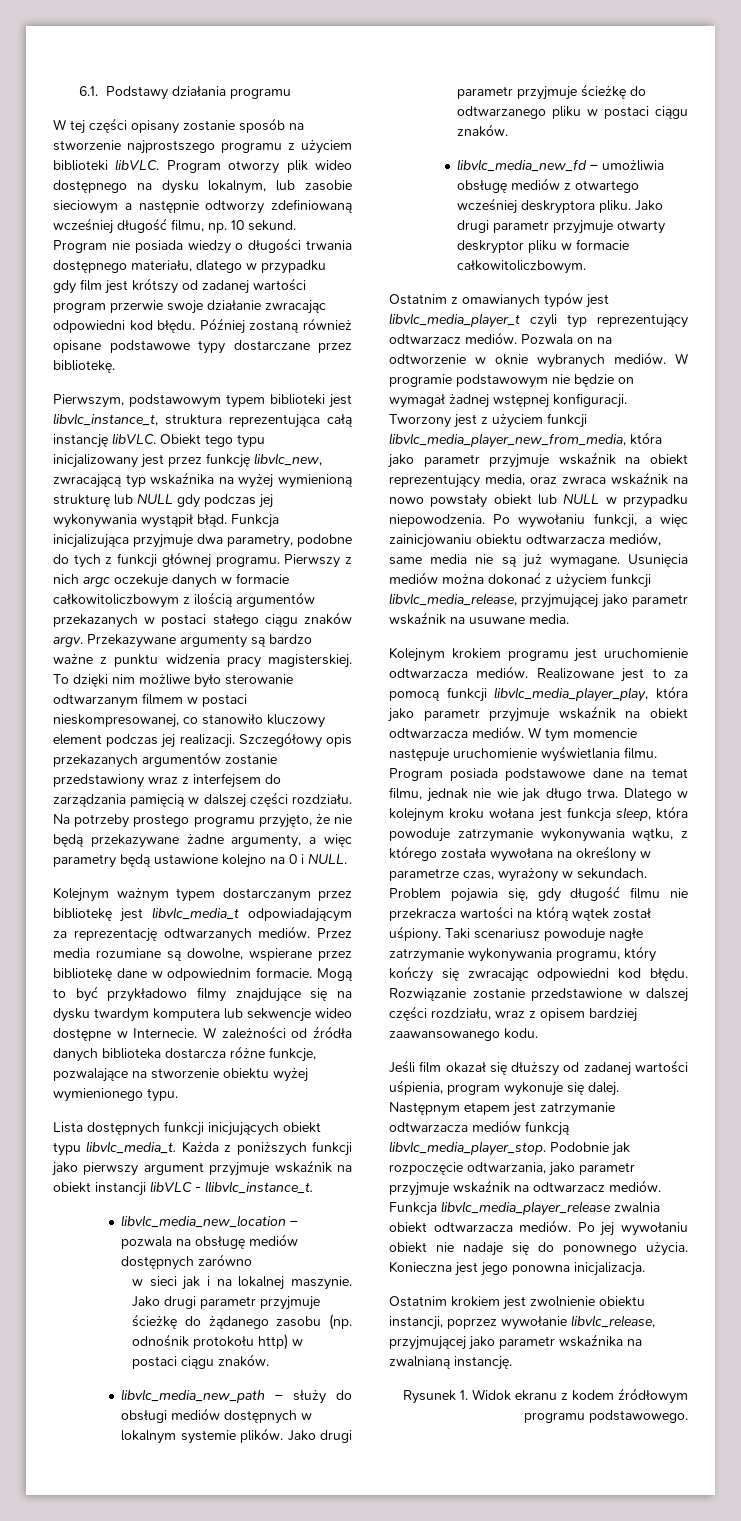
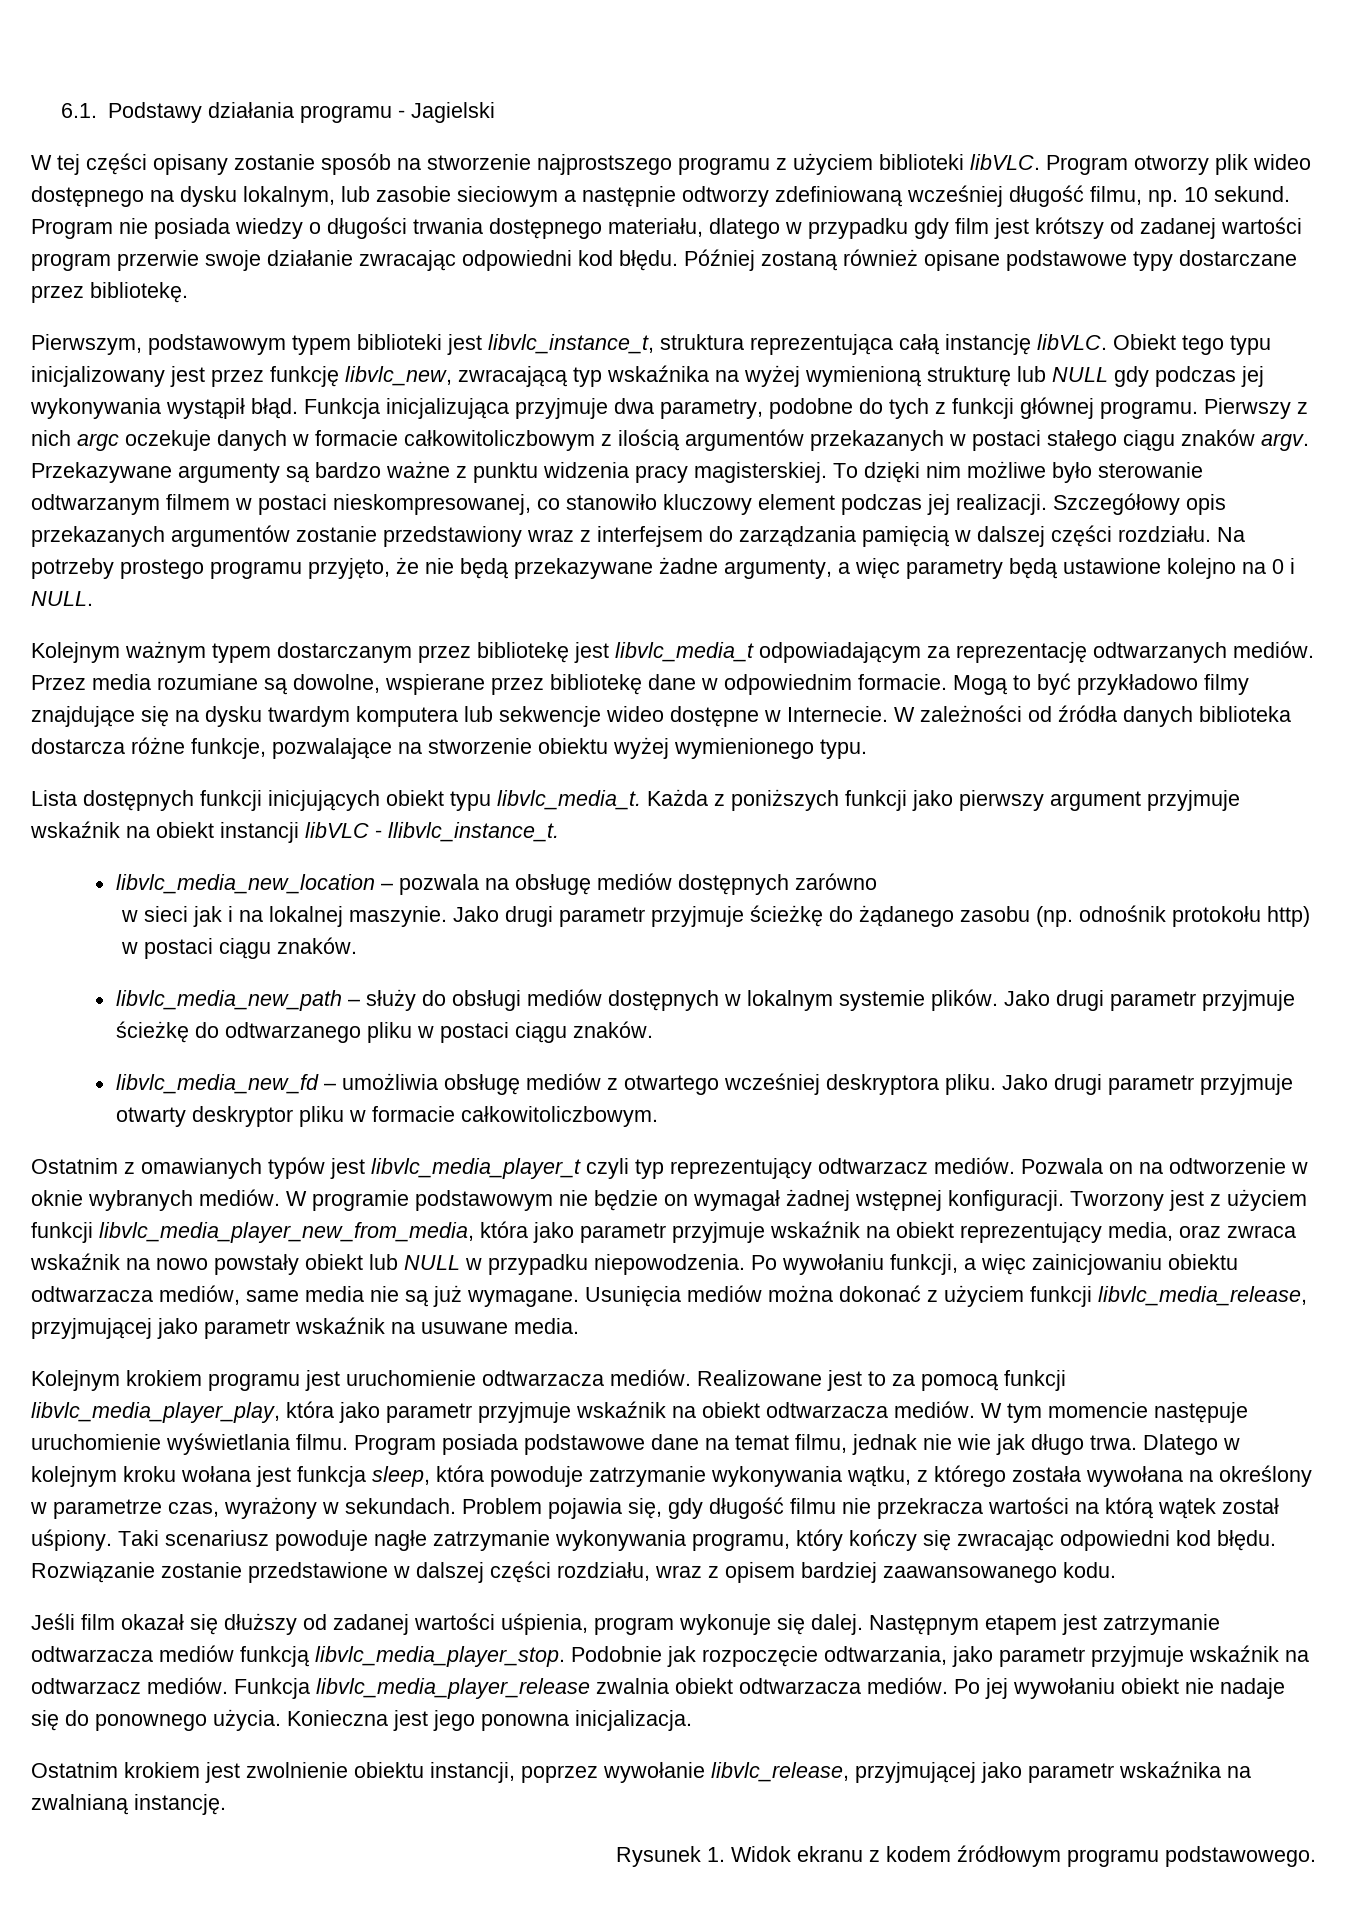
(291, 93) none -> [398,102,496,123] - Jagielski

